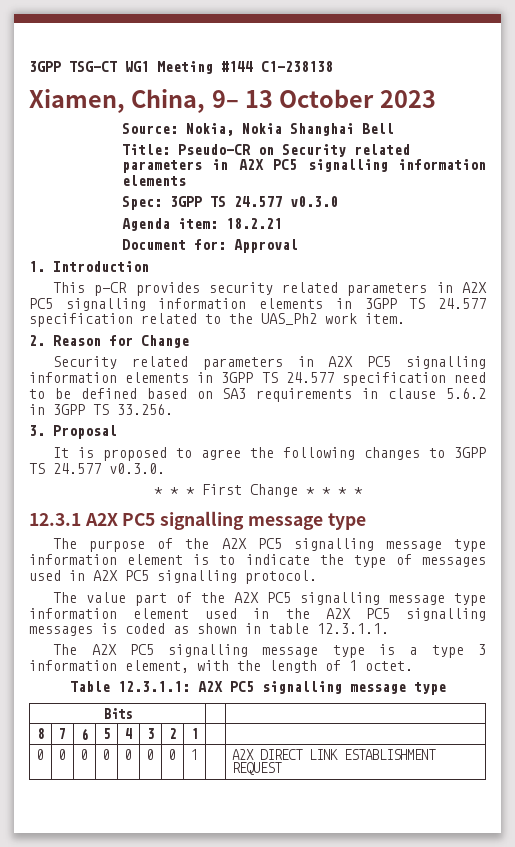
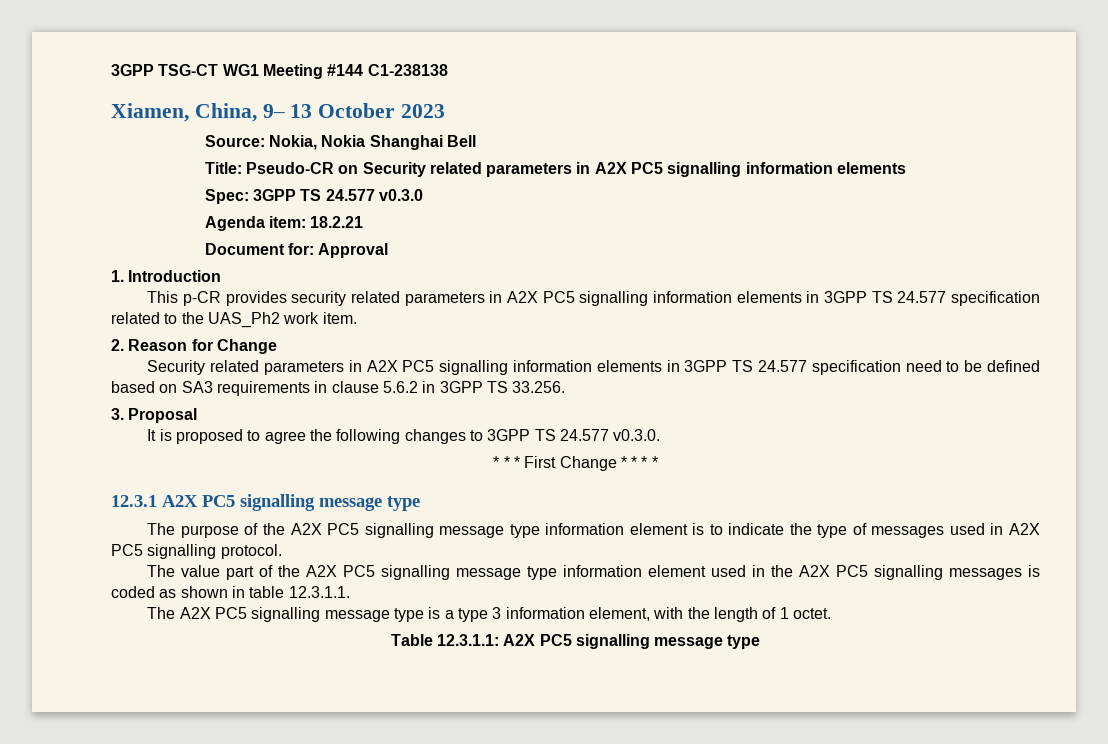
[103,708,132,719] [37,728,44,739] [59,728,66,739] [81,728,88,740] [103,728,110,739] [125,728,132,739] [147,728,154,739] [169,728,176,739] [191,728,198,739] [36,749,44,760] [58,749,66,760] [80,749,88,760] [102,749,110,760] [124,749,132,760] [146,749,154,760] [168,749,176,760] [190,749,198,760] [232,749,437,760] [232,762,283,775] // Bits | | // 8 | 7 | 6 | 5 | 4 | 3 | 2 | 1 | | // 0 | 0 | 0 | 0 | 0 | 0 | 0 | 1 | | A2X DIRECT LINK ESTABLISHMENT REQUEST -> (761, 642) none

